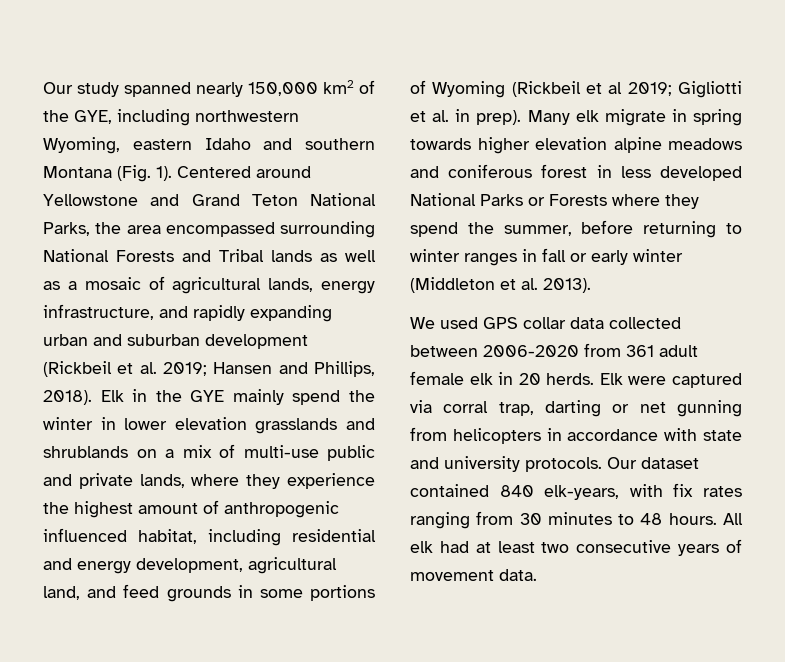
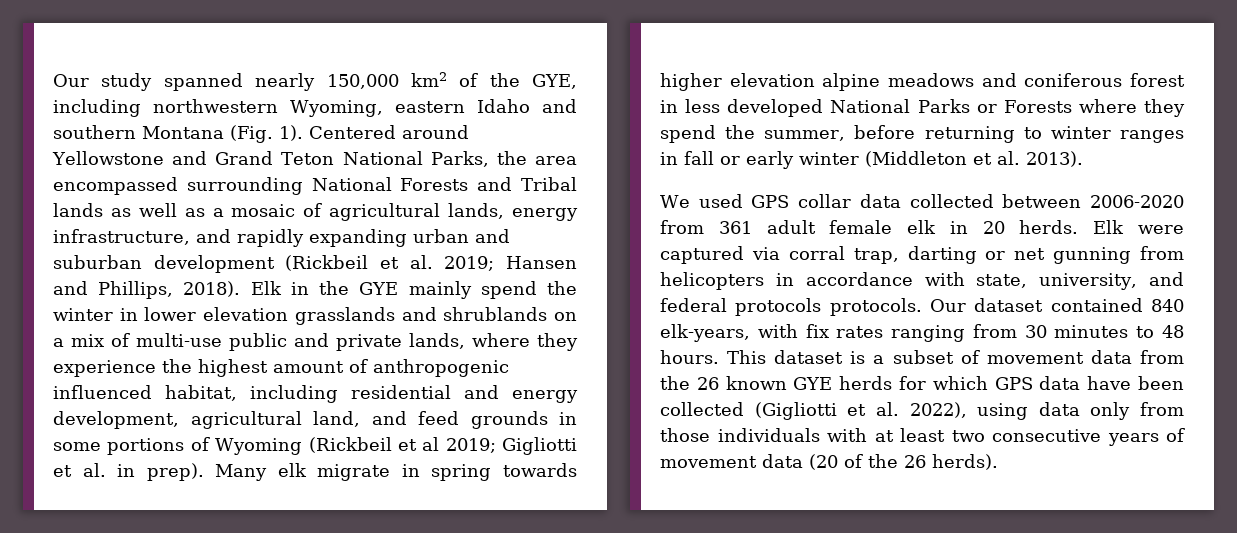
[703,430,742,441] [410,456,520,472] state and university -> [976,272,1184,290] [660,298,822,316] state, university, and federal protocols
[723,513,743,525] [410,541,469,553] All elk had -> [727,350,1184,364] [660,376,1184,390] [660,402,1184,420] [660,428,867,442] This dataset is a subset of movement data from the 26 known GYE herds for which GPS data have been collected (Gigliotti et al. 2022), using data only from those individuals with
[499,569,537,581] data. -> [762,454,998,470] data (20 of the 26 herds).

